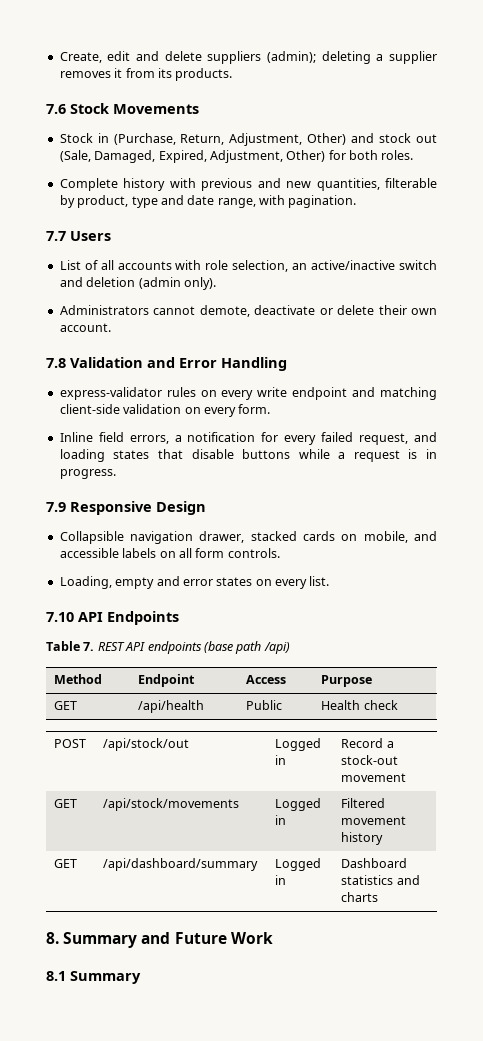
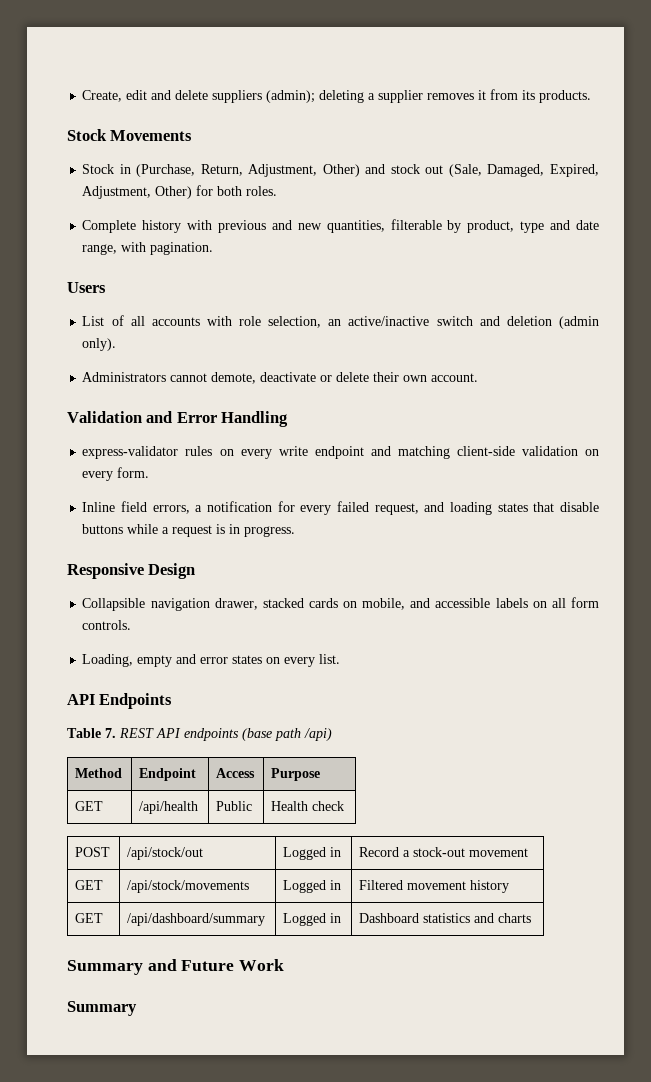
[46,104,66,114] 7.6 -> (592, 96) none
[46,231,66,241] 7.7 -> (214, 248) none
[46,358,66,368] 7.8 -> (479, 377) none
[46,502,66,512] 7.9 -> (296, 531) none
[46,612,74,622] 7.10 -> (341, 659) none
[46,932,59,944] 8. -> (532, 918) none
[46,971,66,981] 8.1 -> (285, 965) none

